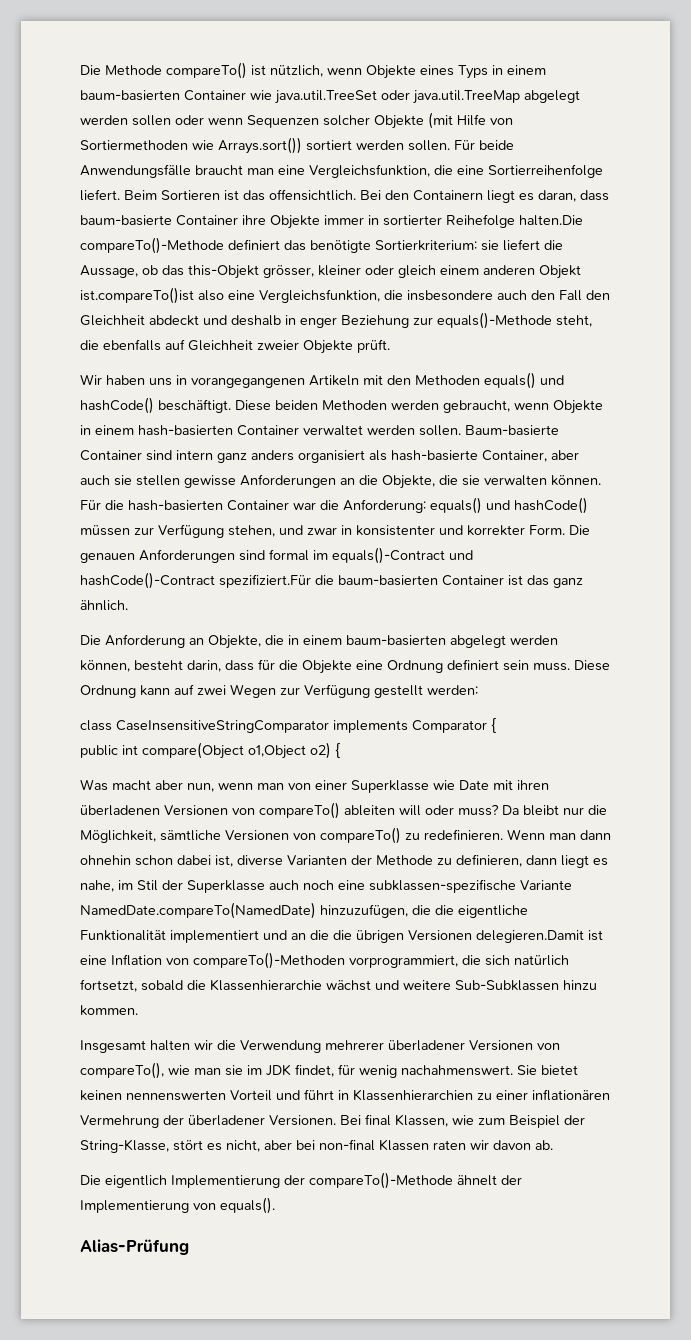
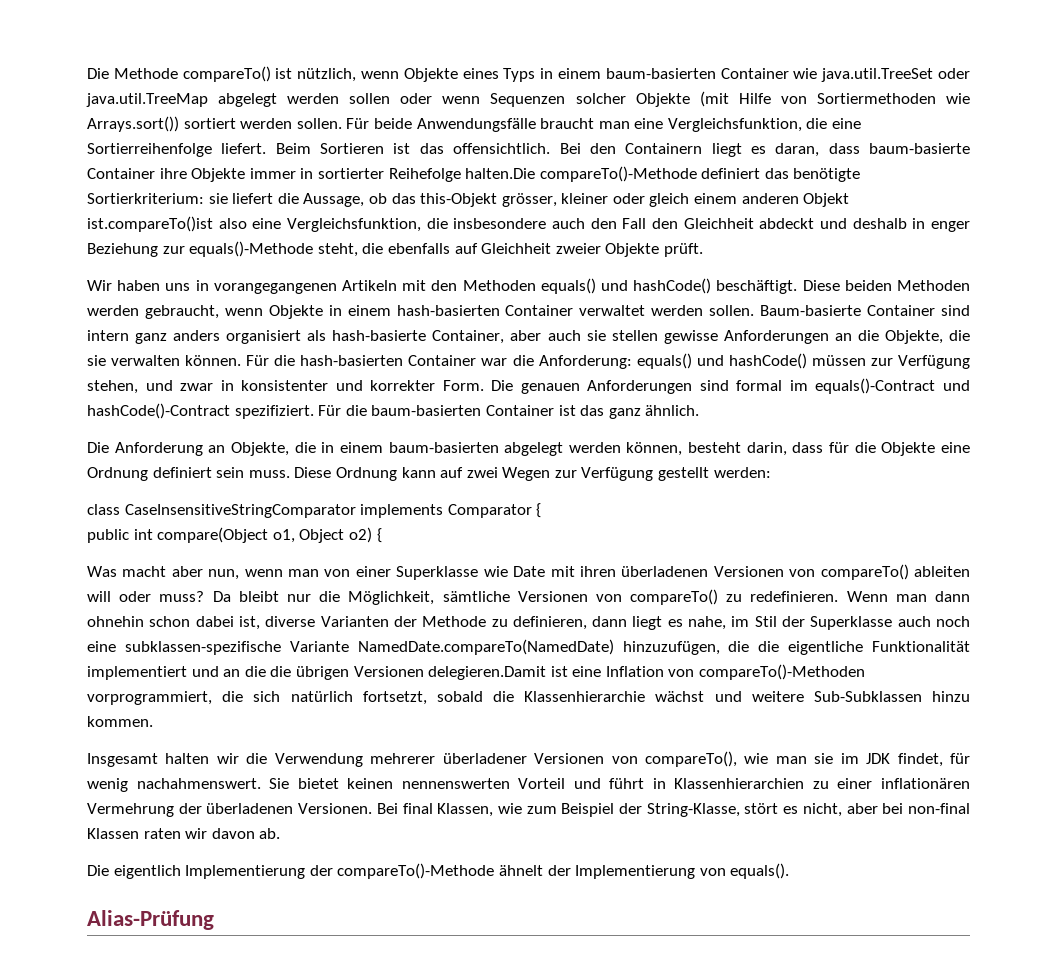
[219,574,311,588] spezifiziert.Für -> [234,405,342,419] spezifiziert. Für
[248,745,306,759] o1,Object -> [272,529,345,543] o1, Object
[188,1115,265,1126] überladener -> [206,803,294,814] überladenen

